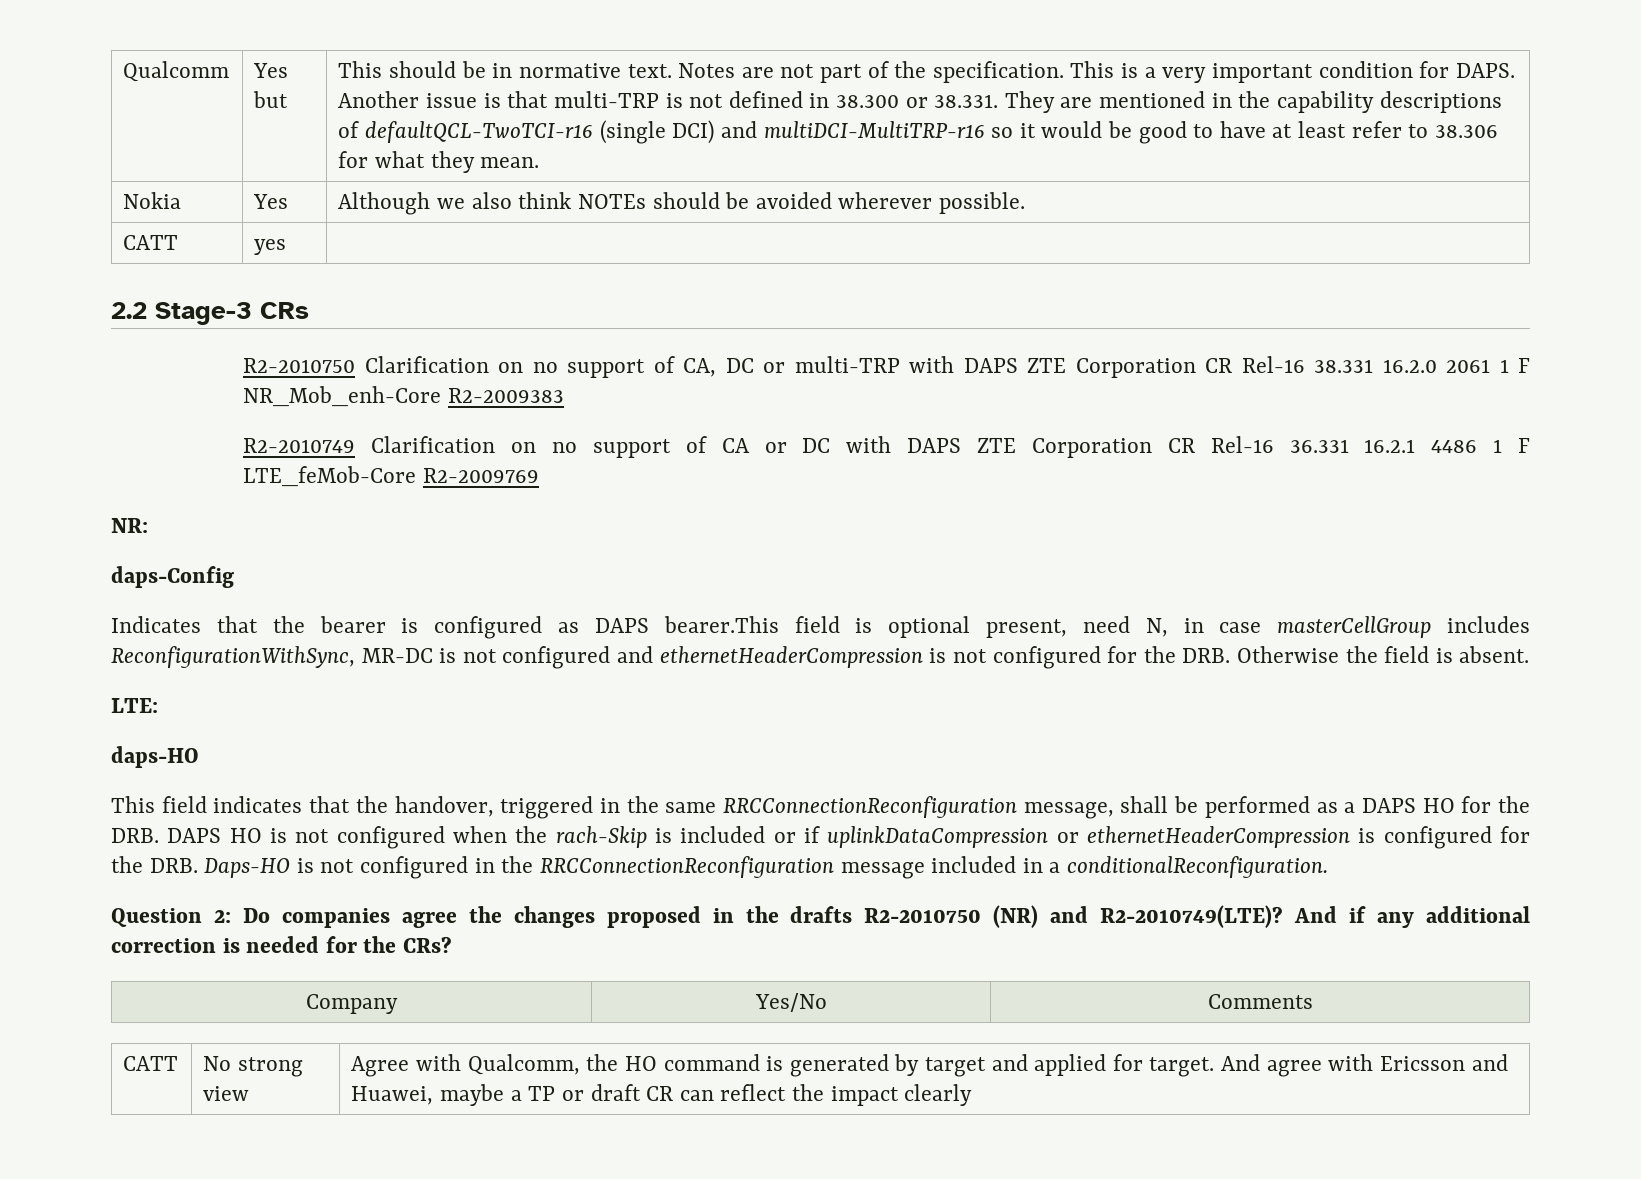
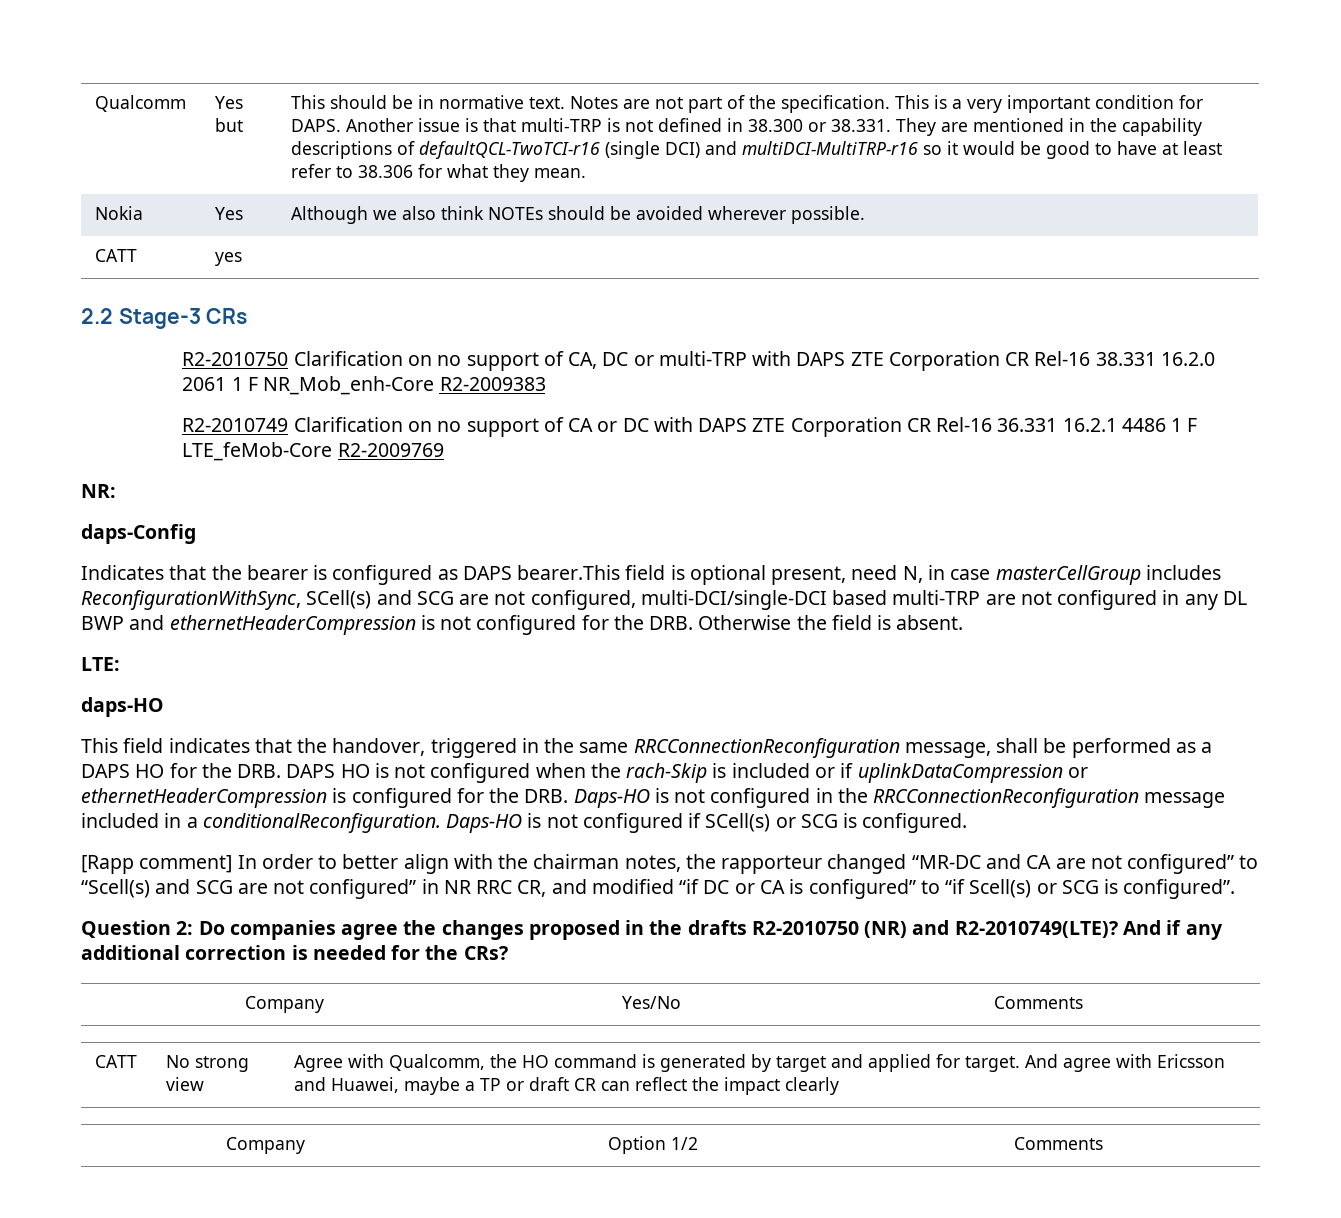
[361,646,611,669] MR-DC is not configured -> [306,590,1247,610] [81,616,124,630] SCell(s) and SCG are not configured, multi-DCI/single-DCI based multi-TRP are not configured in any DL BWP
(1328, 867) none -> [446,813,968,833] [81,854,1259,874] [81,879,1236,899] Daps-HO is not configured if SCell(s) or SCG is configured. // [Rapp comment] In order to better align with the chairman notes, the rapporteur changed “MR-DC and CA are not configured” to “Scell(s) and SCG are not configured” in NR RRC CR, and modified “if DC or CA is configured” to “if Scell(s) or SCG is configured”.
(973, 1095) none -> [225,1137,305,1154] [608,1136,698,1154] [1014,1137,1103,1150] // Company | Option 1/2 | Comments

